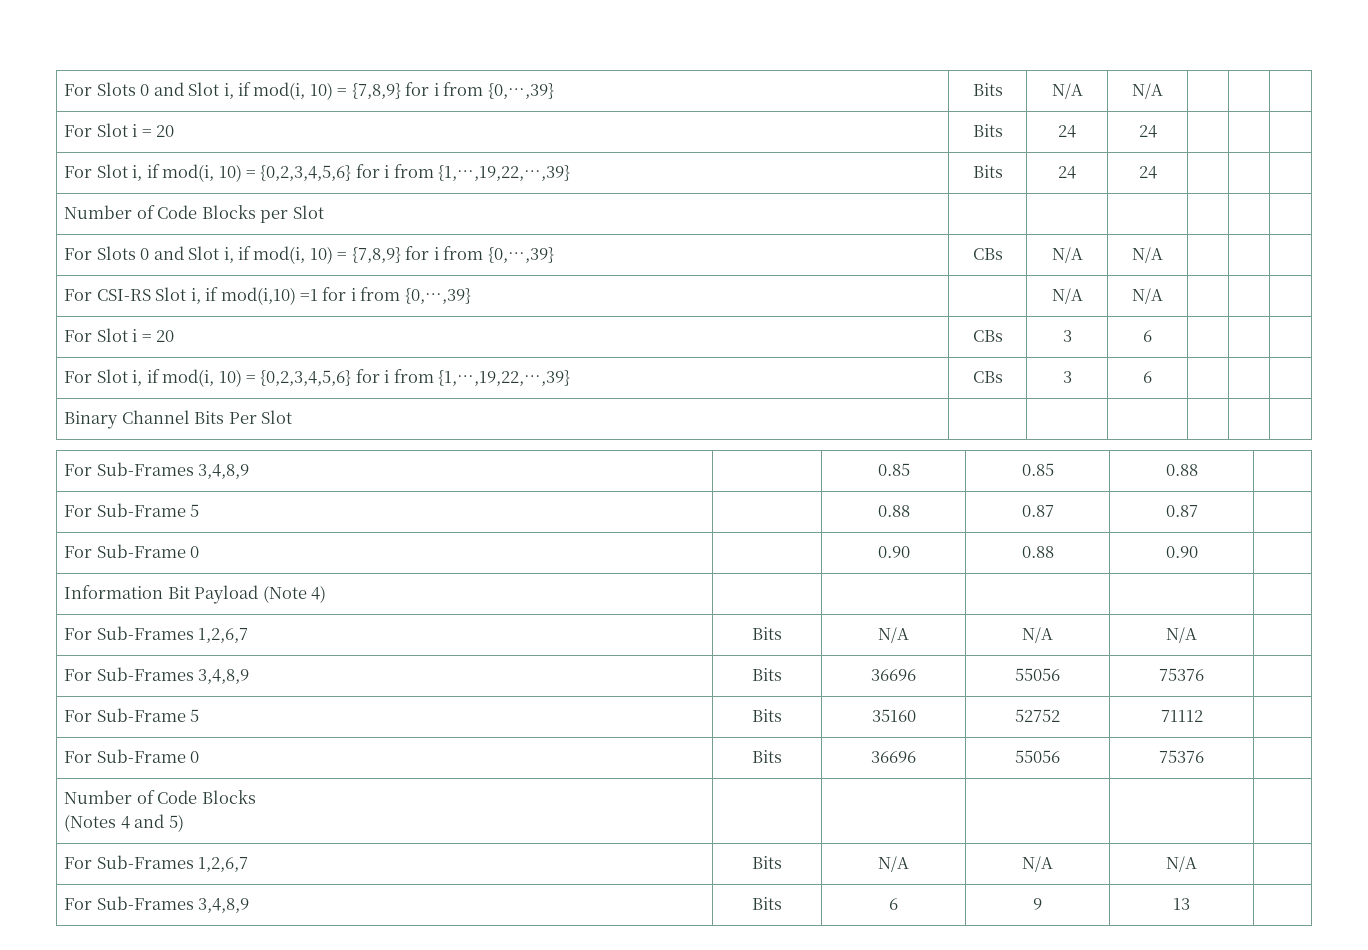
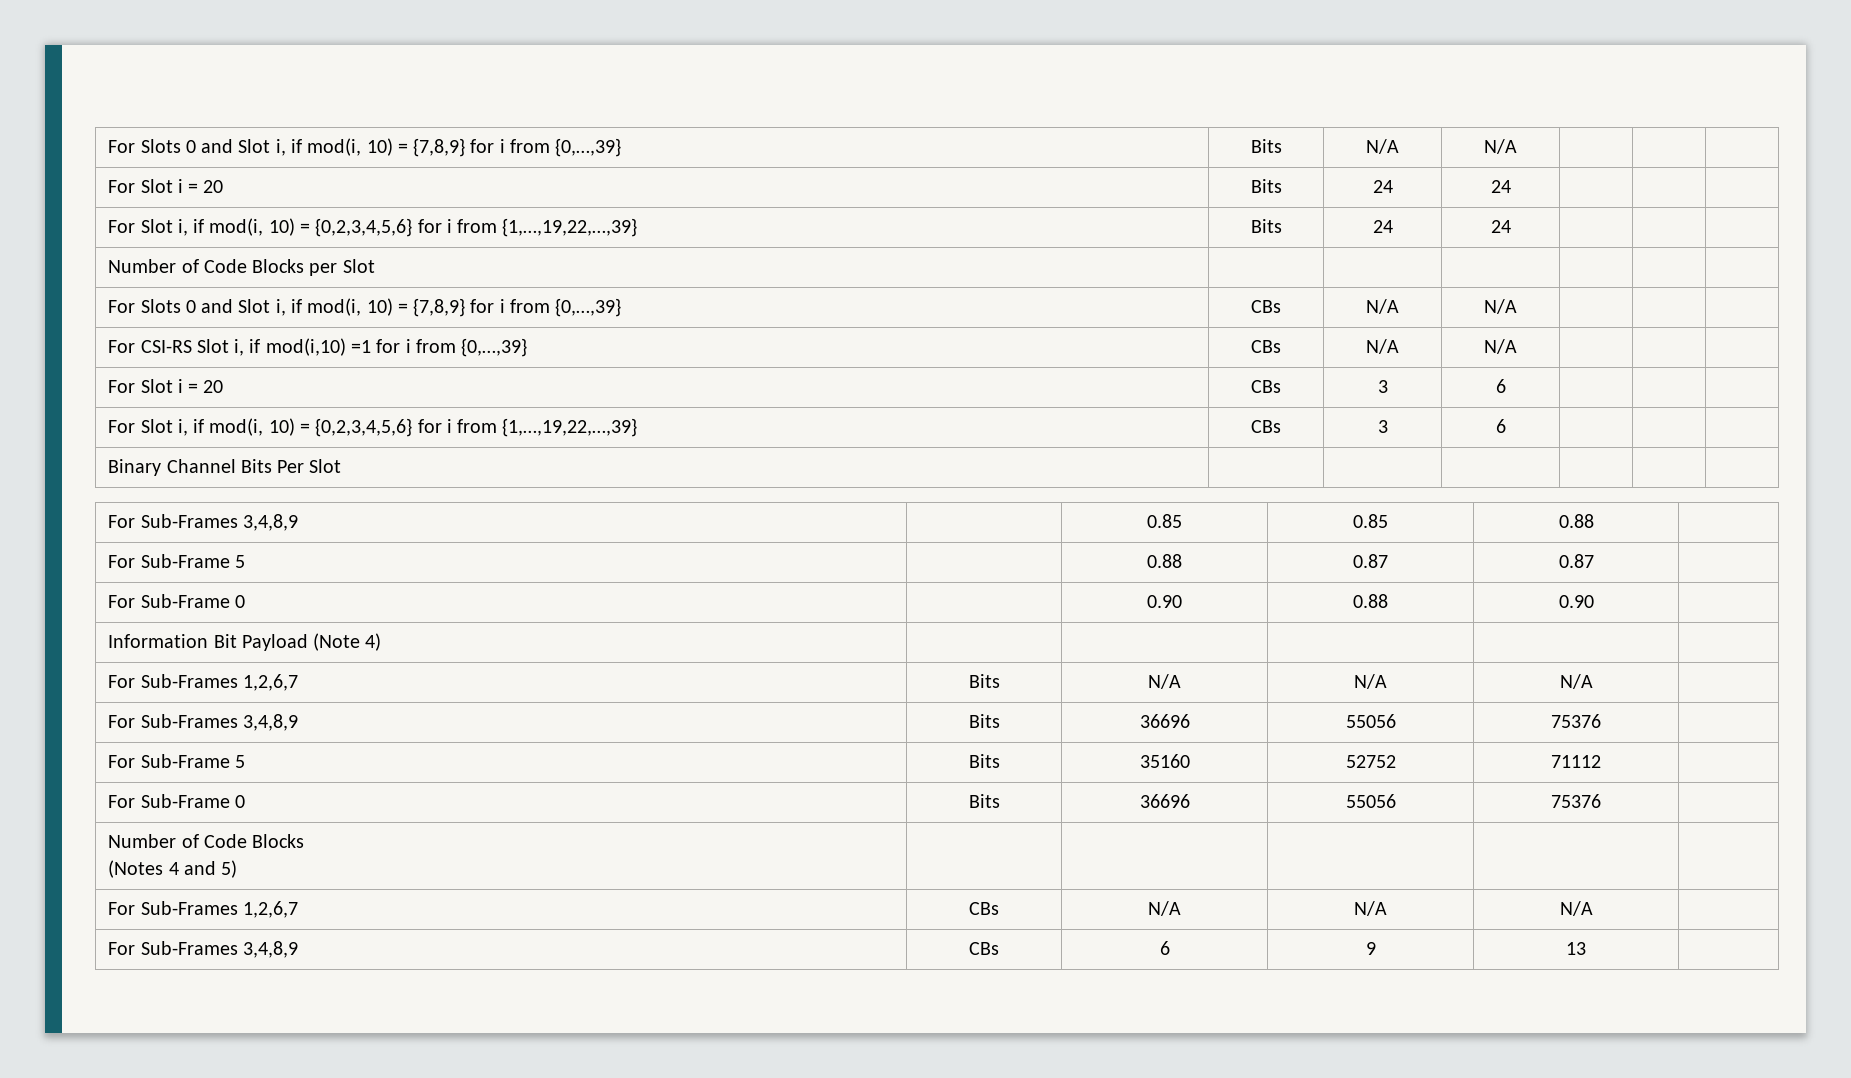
(471, 296) none -> [1251,340,1281,353] CBs
[752,856,782,869] [878,856,909,872] [1022,856,1053,872] [1166,856,1197,872] [64,896,250,913] [752,897,782,910] Bits | N/A | N/A | N/A | // For Sub-Frames 3,4,8,9 | Bits -> [969,902,999,915] [1148,901,1181,916] [1354,901,1387,916] [1559,901,1593,916] [108,941,298,958] [969,942,999,955] CBs | N/A | N/A | N/A | // For Sub-Frames 3,4,8,9 | CBs

